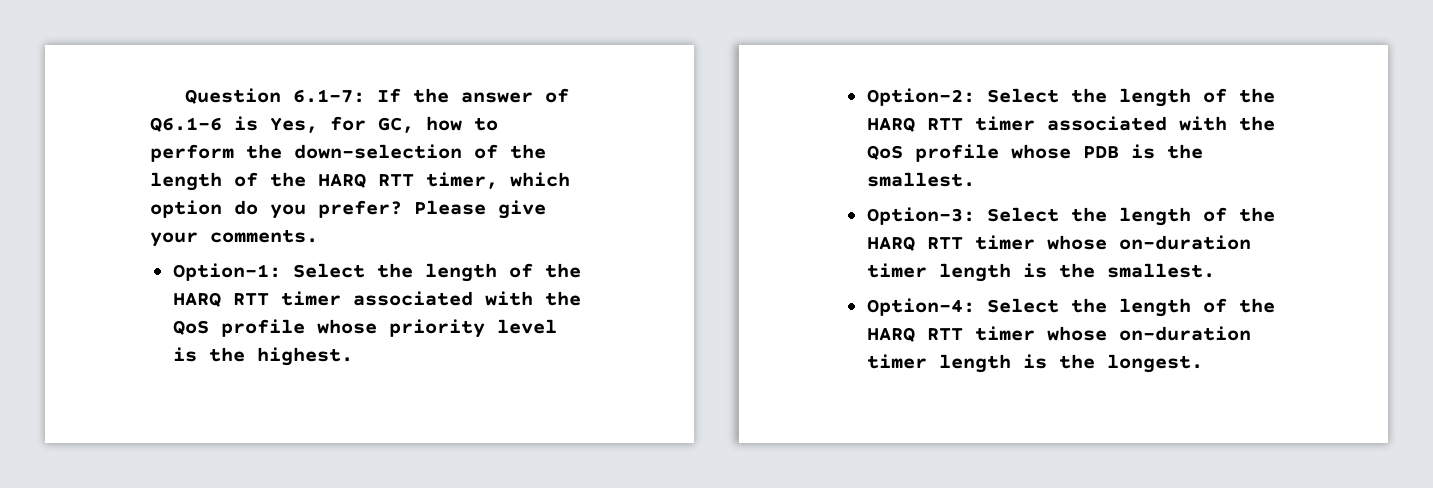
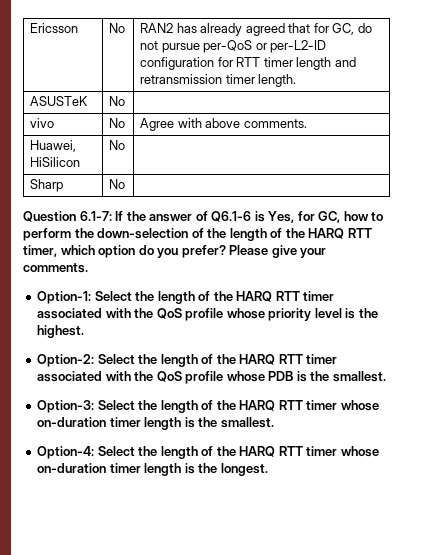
(185, 96) none -> [30,23,79,33] [109,23,126,33] [140,23,372,36] [140,40,327,53] [140,57,356,70] [140,74,297,87] [30,96,89,106] [109,96,126,106] [30,118,55,128] [109,118,126,128] [140,118,307,131] [30,140,77,152] [30,157,81,167] [109,140,126,150] [30,179,64,192] [109,179,126,189] Ericsson | No | RAN2 has already agreed that for GC, do not pursue per-QoS or per-L2-ID configuration for RTT timer length and retransmission timer length. // ASUSTeK | No | // vivo | No | Agree with above comments. // Huawei, HiSilicon | No | // Sharp | No | //

